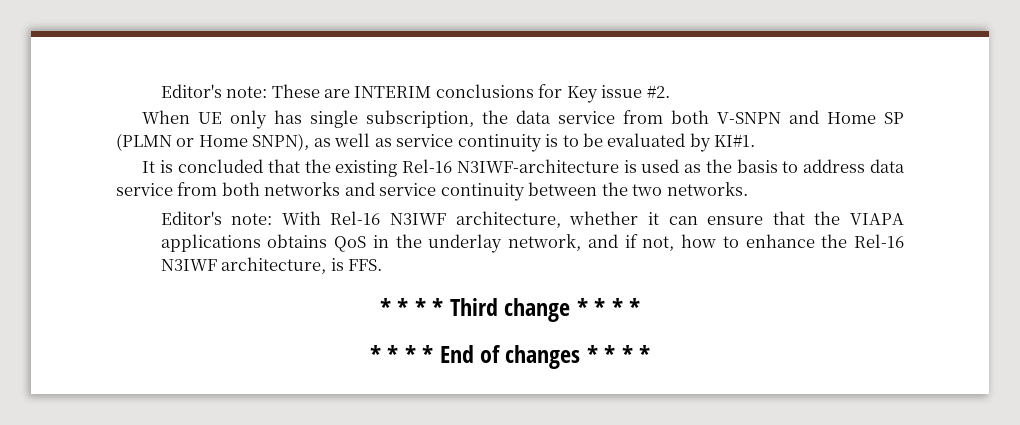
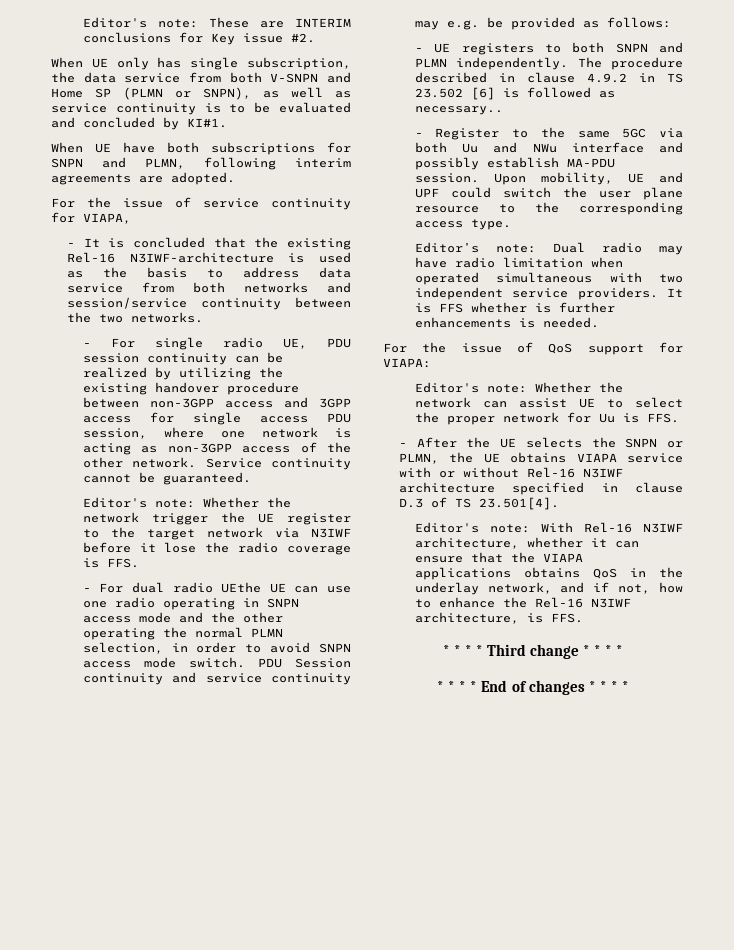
[198,135,248,147] Home -> (191, 94) none
(686, 140) none -> [51,117,155,128] and concluded
(756, 140) none -> [51,142,351,155] [51,157,351,170] [51,172,235,185] [51,197,351,210] [51,212,131,224] [66,243,75,247] When UE have both subscriptions for SNPN and PLMN, following interim agreements are adopted. // For the issue of service continuity for VIAPA, // -
[379,183,437,196] service -> [66,297,187,309] session/service
(748, 189) none -> [82,337,351,350] [82,352,283,365] [82,367,283,380] [82,382,299,395] [82,397,351,408] [82,412,351,425] [82,427,351,439] [82,442,351,455] [82,457,351,470] [82,472,251,485] [82,497,291,508] [82,512,351,525] [82,527,351,540] [82,542,351,555] [82,558,139,568] [82,582,351,593] [82,597,299,610] [82,612,283,623] [82,627,283,640] [82,642,351,654] [82,657,351,668] [82,672,351,685] [414,17,671,30] [414,42,683,55] [414,57,683,70] [414,72,683,83] [414,87,615,100] [414,106,503,115] [414,127,683,140] [414,142,683,153] [414,157,615,170] [414,172,683,185] [414,187,683,200] [414,202,683,215] [414,219,511,230] [414,242,683,255] [414,257,623,268] [414,272,683,285] [414,287,683,300] [414,302,615,313] [414,317,599,328] [383,342,683,355] [383,358,431,368] [414,382,623,393] [414,397,683,408] [414,412,679,425] [398,437,683,448] [398,452,683,464] [398,467,623,478] [398,482,683,495] [398,497,559,510] // - For single radio UE, PDU session continuity can be realized by utilizing the existing handover procedure between non-3GPP access and 3GPP access for single access PDU session, where one network is acting as non-3GPP access of the other network. Service continuity cannot be guaranteed. // Editor's note: Whether the network trigger the UE register to the target network via N3IWF before it lose the radio coverage is FFS. // - For dual radio UEthe UE can use one radio operating in SNPN access mode and the other operating the normal PLMN selection, in order to avoid SNPN access mode switch. PDU Session continuity and service continuity may e.g. be provided as follows: // - UE registers to both SNPN and PLMN independently. The procedure described in clause 4.9.2 in TS 23.502 [6] is followed as necessary.. // - Register to the same 5GC via both Uu and NWu interface and possibly establish MA-PDU session. Upon mobility, UE and UPF could switch the user plane resource to the corresponding access type. // Editor’s note: Dual radio may have radio limitation when operated simultaneous with two independent service providers. It is FFS whether is further enhancements is needed. // For the issue of QoS support for VIAPA: // Editor's note: Whether the network can assist UE to select the proper network for Uu is FFS. // - After the UE selects the SNPN or PLMN, the UE obtains VIAPA service with or without Rel-16 N3IWF architecture specified in clause D.3 of TS 23.501[4].

